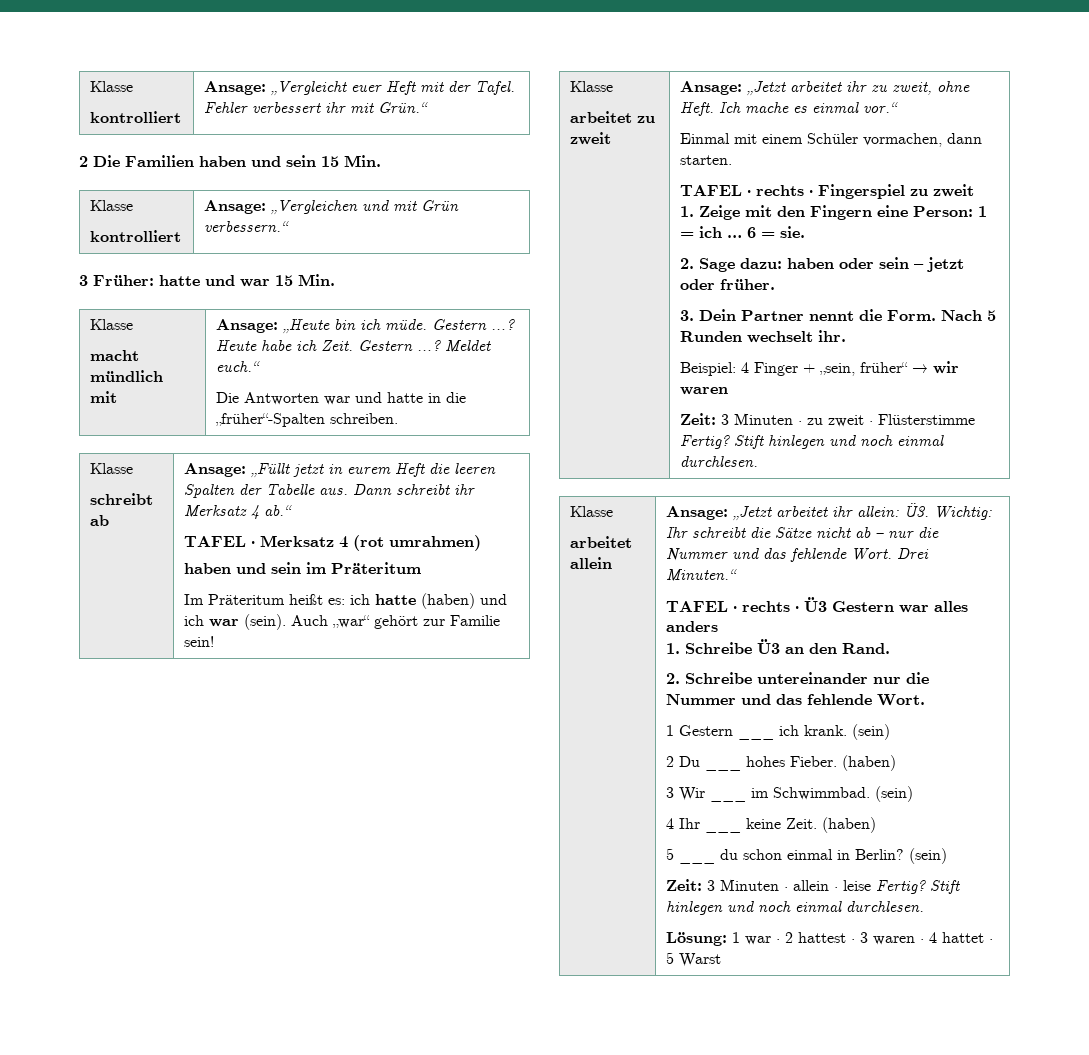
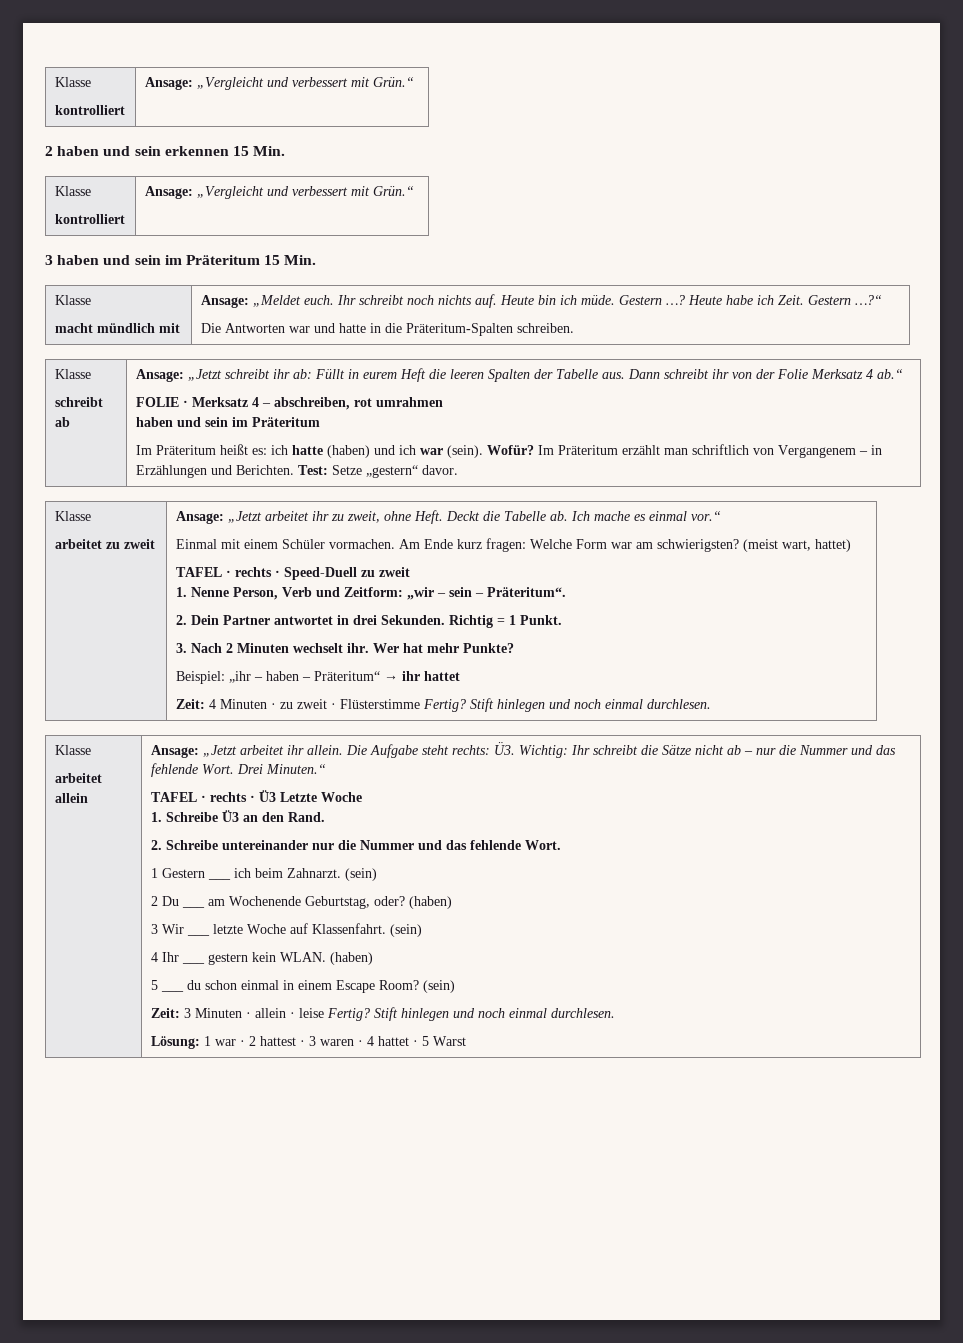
[90,81,134,92] [90,111,182,123] [204,81,516,96] [204,102,347,113] Klasse // kontrolliert | Ansage: „Vergleicht euer Heft mit der Tafel. Fehler verbessert ihr -> [54,77,91,87] [54,105,125,115] [144,77,348,90] Klasse // kontrolliert | Ansage: „Vergleicht und verbessert
[93,155,316,167] Die Familien haben und sein -> [57,146,229,156] haben und sein erkennen
[271,200,460,215] [204,221,290,232] [79,275,270,287] „Vergleichen und mit Grün verbessern.“ // 3 Früher: hatte und war -> [196,186,414,199] [45,255,260,265] „Vergleicht und verbessert mit Grün.“ // 3 haben und sein im Präteritum
[283,319,331,334] „Heute -> [252,294,534,308] „Meldet euch. Ihr schreibt noch nichts auf. Heute
[417,340,492,352] [216,361,261,372] …? Meldet euch.“ -> [854,295,882,305] …?“
[216,413,326,427] „früher“-Spalten -> [405,323,513,336] Präteritum-Spalten
[251,463,325,478] „Füllt jetzt -> [187,369,345,381] „Jetzt schreibt ihr ab: Füllt
(476, 489) none -> [731,369,808,379] von der Folie
[184,536,247,547] TAFEL -> [135,397,179,407] FOLIE
[353,535,482,551] (rot umrahmen) -> [261,397,443,410] – abschreiben, rot umrahmen
[291,615,501,629] [184,636,215,647] Auch „war“ gehört zur Familie sein! -> [486,444,882,458] [135,465,458,478] Wofür? Im Präteritum erzählt man schriftlich von Vergangenem – in Erzählungen und Berichten. Test: Setze „gestern“ davor.
(715, 109) none -> [445,511,568,521] Deckt die Tabelle ab.
[863,133,983,147] [680,155,733,165] [680,184,906,199] vormachen, dann starten. // TAFEL · rechts · Fingerspiel -> [328,538,851,552] [175,567,357,580] vormachen. Am Ende kurz fragen: Welche Form war am schwierigsten? (meist wart, hattet) // TAFEL · rechts · Speed-Duell
[699,205,988,220] [680,226,806,238] [680,257,965,272] [680,279,776,290] [680,309,997,321] [680,330,847,343] [680,361,960,376] [680,387,729,395] [680,413,730,425] Zeige mit den Fingern eine Person: 1 = ich … 6 = sie. // 2. Sage dazu: haben oder sein – jetzt oder früher. // 3. Dein Partner nennt die Form. Nach 5 Runden wechselt ihr. // Beispiel: 4 Finger + „sein, früher“ → wir waren // Zeit: 3 -> [190,587,566,600] [175,615,562,628] [175,643,514,653] [175,671,460,684] [175,699,216,709] Nenne Person, Verb und Zeitform: „wir – sein – Präteritum“. // 2. Dein Partner antwortet in drei Sekunden. Richtig = 1 Punkt. // 3. Nach 2 Minuten wechselt ihr. Wer hat mehr Punkte? // Beispiel: „ihr – haben – Präteritum“ → ihr hattet // Zeit: 4
[857,506,900,517] allein: -> [306,744,490,758] allein. Die Aufgabe steht rechts:
[832,601,969,613] [666,621,719,632] Gestern war alles anders -> [279,792,362,802] Letzte Woche
[804,725,848,736] krank. -> [254,868,341,878] beim Zahnarzt.
[746,756,838,767] hohes Fieber. -> [207,896,405,909] am Wochenende Geburtstag, oder?
[751,787,871,800] im Schwimmbad. -> [212,923,386,934] letzte Woche auf Klassenfahrt.
[746,818,818,829] keine Zeit. -> [207,952,326,965] gestern kein WLAN.
[855,849,905,860] Berlin? -> [297,980,419,993] einem Escape Room?

